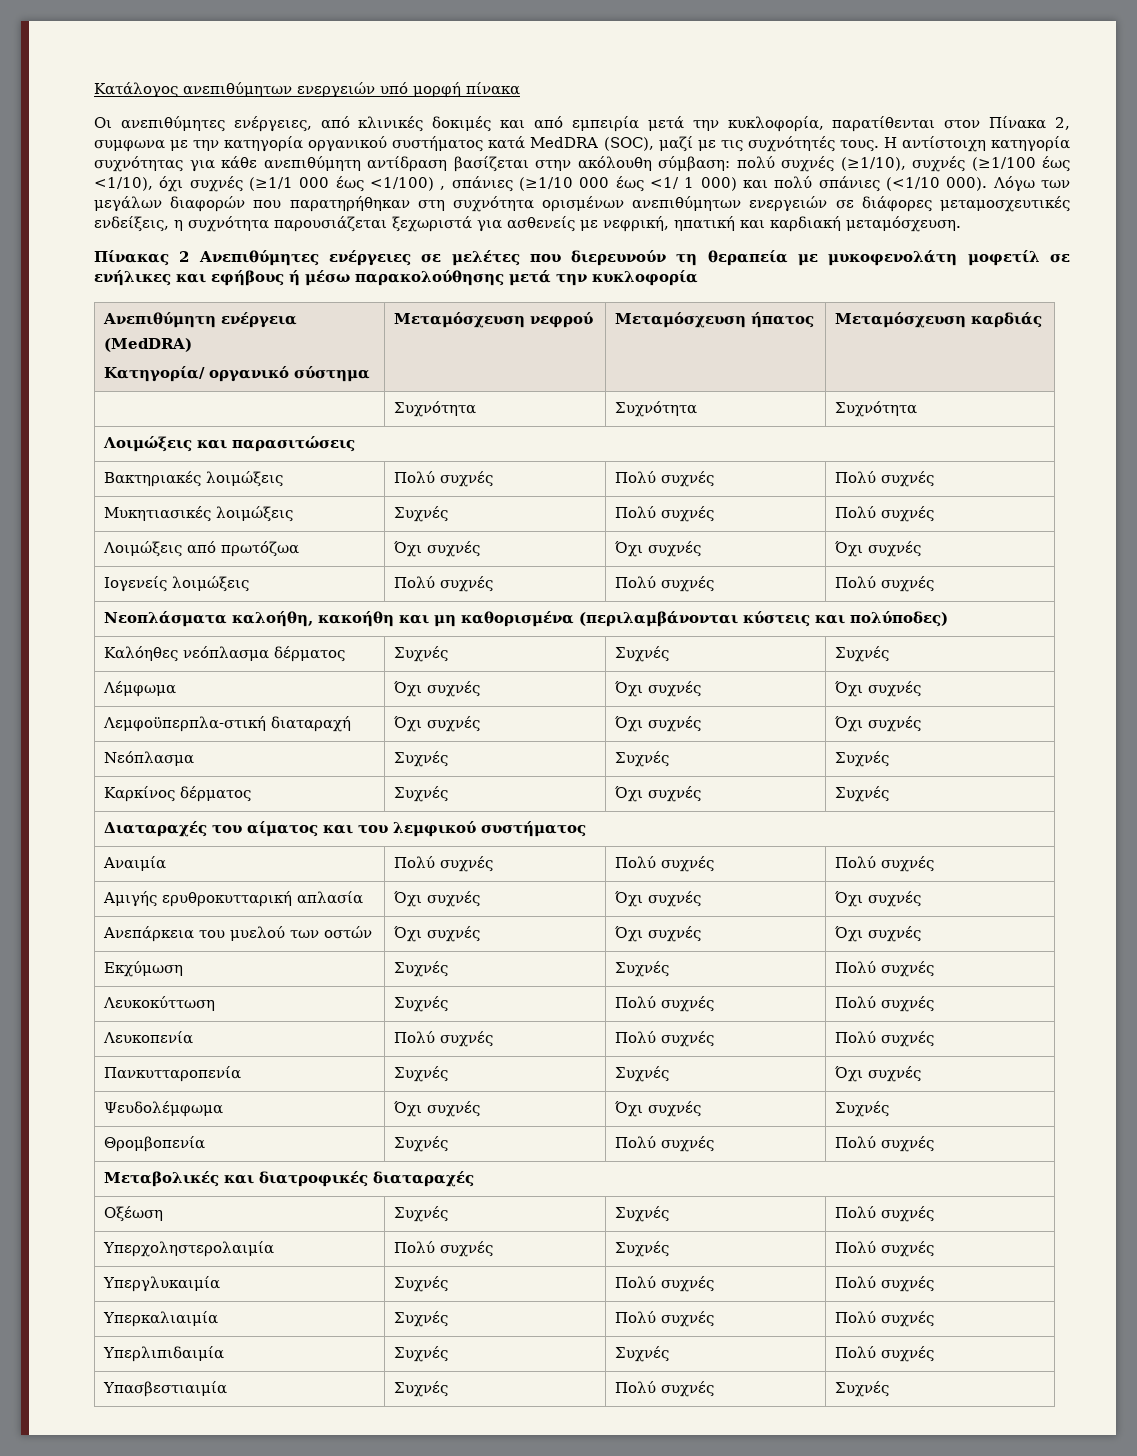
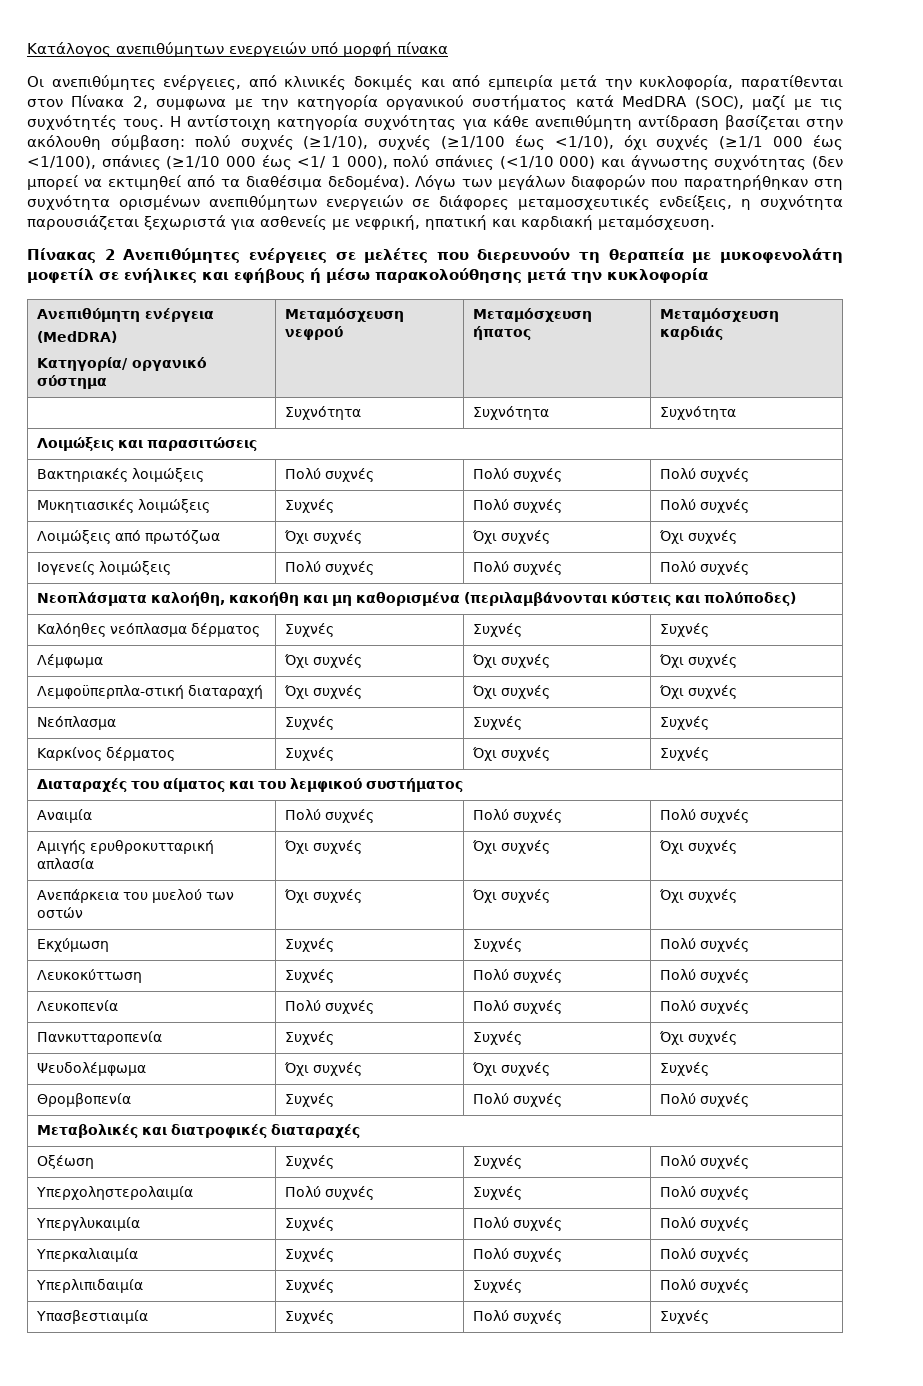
[370,177,446,191] <1/100) , -> [27,156,96,169] <1/100),
[700,177,769,191] 000) και -> [346,156,388,169] 000),
[946,177,988,191] 000). -> [559,155,843,170] [27,175,410,190] 000) και άγνωστης συχνότητας (δεν μπορεί να εκτιμηθεί από τα διαθέσιμα δεδομένα).

